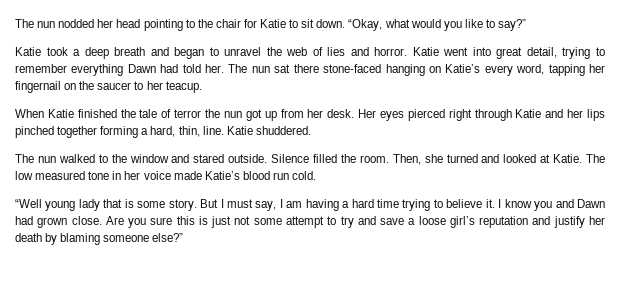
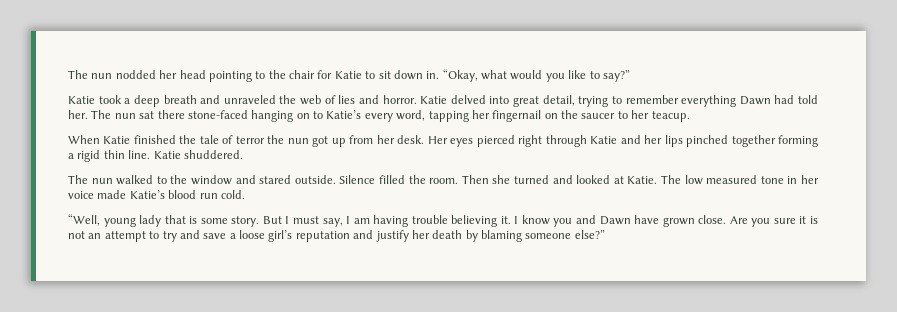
[316,19,346,28] down. -> [393,70,440,80] down in.
[174,47,262,59] began to unravel -> [223,95,276,104] unraveled
[443,47,469,56] went -> [450,95,486,104] delved
(441, 69) none -> [313,111,323,119] to
[150,126,200,137] hard, thin, -> [77,150,125,162] rigid thin
[392,154,421,165] Then, -> [461,175,489,184] Then
[15,199,42,208] “Well -> [68,214,100,226] “Well,
[342,199,483,211] a hard time trying to believe -> [411,215,498,227] trouble believing
[15,216,33,225] had -> [634,215,660,224] have
[176,216,282,228] this is just not some -> [799,216,819,224] [68,231,102,239] it is not an

